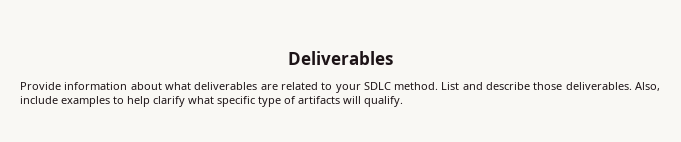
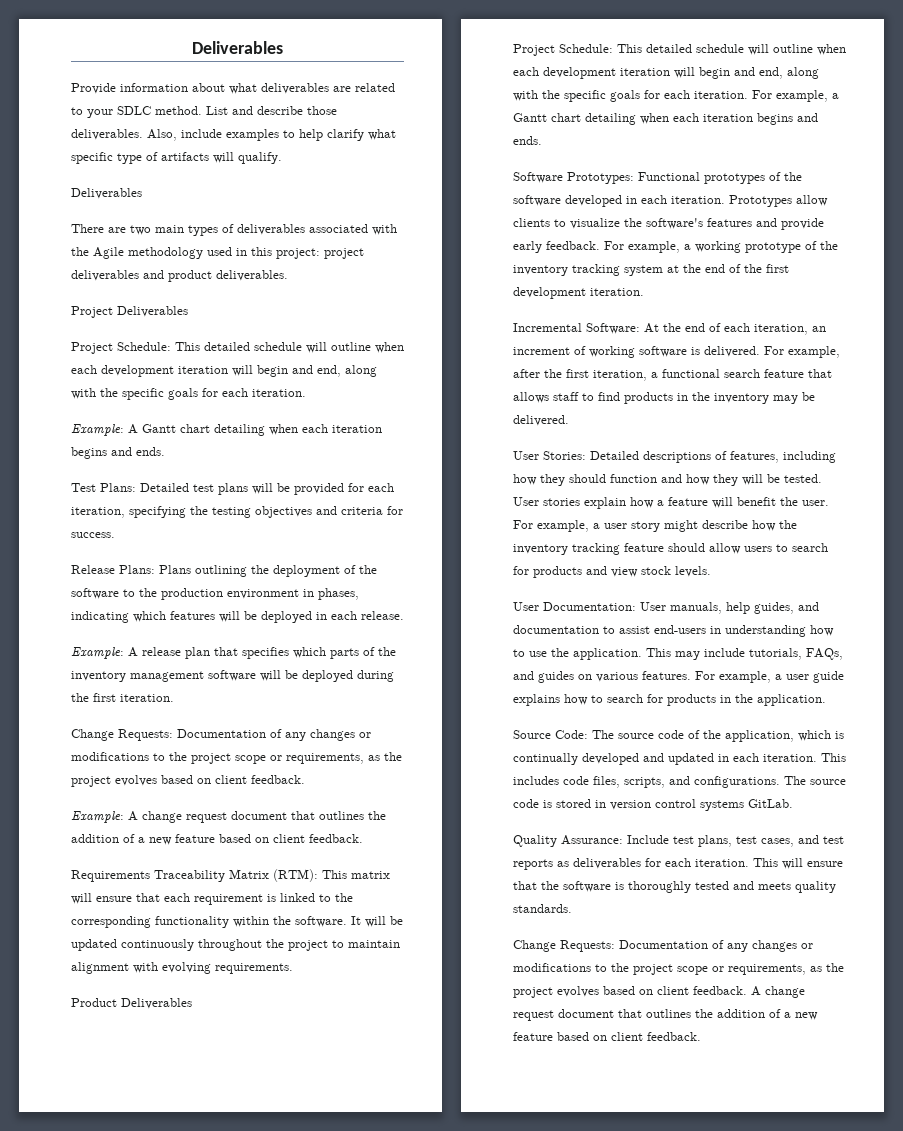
(403, 101) none -> [71,188,142,199] [71,224,397,236] [71,247,364,259] [71,270,288,282] [71,306,188,318] [71,342,404,354] [71,365,377,377] [71,388,306,400] [71,424,382,436] [71,447,165,459] [71,483,394,495] [71,506,403,518] [71,532,115,538] [71,565,377,577] [71,588,359,600] [71,611,404,623] [71,647,396,659] [71,670,394,682] [71,693,174,702] [71,729,371,741] [71,752,402,764] [71,775,305,787] [71,811,386,823] [71,834,363,845] [71,869,390,882] [71,893,353,905] [71,916,403,928] [71,939,400,951] [71,962,293,974] [71,998,192,1009] [513,44,846,56] [513,67,819,79] [513,90,839,102] [513,113,818,125] [513,136,542,145] [513,172,802,184] [513,195,828,207] [513,218,824,230] [513,241,838,253] [513,264,789,276] [513,287,644,299] [513,323,826,335] [513,346,840,358] [513,369,832,381] [513,392,815,404] [513,415,569,426] [513,451,836,463] [513,474,822,486] [513,497,829,509] [513,520,797,532] [513,543,828,555] [513,566,711,578] [513,602,819,614] [513,625,834,637] [513,648,843,660] [513,671,844,683] [513,694,826,706] [513,730,844,742] [513,753,846,765] [513,776,846,788] [513,799,793,811] [513,835,844,847] [513,858,843,870] [513,881,836,893] [513,904,572,913] [513,940,813,952] [513,963,844,975] [513,986,805,998] [513,1009,818,1021] [513,1032,701,1041] // Deliverables // There are two main types of deliverables associated with the Agile methodology used in this project: project deliverables and product deliverables. // Project Deliverables // Project Schedule: This detailed schedule will outline when each development iteration will begin and end, along with the specific goals for each iteration. // Example: A Gantt chart detailing when each iteration begins and ends. // Test Plans: Detailed test plans will be provided for each iteration, specifying the testing objectives and criteria for success. // Release Plans: Plans outlining the deployment of the software to the production environment in phases, indicating which features will be deployed in each release. // Example: A release plan that specifies which parts of the inventory management software will be deployed during the first iteration. // Change Requests: Documentation of any changes or modifications to the project scope or requirements, as the project evolves based on client feedback. // Example: A change request document that outlines the addition of a new feature based on client feedback. // Requirements Traceability Matrix (RTM): This matrix will ensure that each requirement is linked to the corresponding functionality within the software. It will be updated continuously throughout the project to maintain alignment with evolving requirements. // Product Deliverables // Project Schedule: This detailed schedule will outline when each development iteration will begin and end, along with the specific goals for each iteration. For example, a Gantt chart detailing when each iteration begins and ends. // Software Prototypes: Functional prototypes of the software developed in each iteration. Prototypes allow clients to visualize the software's features and provide early feedback. For example, a working prototype of the inventory tracking system at the end of the first development iteration. // Incremental Software: At the end of each iteration, an increment of working software is delivered. For example, after the first iteration, a functional search feature that allows staff to find products in the inventory may be delivered. // User Stories: Detailed descriptions of features, including how they should function and how they will be tested. User stories explain how a feature will benefit the user. For example, a user story might describe how the inventory tracking feature should allow users to search for products and view stock levels. // User Documentation: User manuals, help guides, and documentation to assist end-users in understanding how to use the application. This may include tutorials, FAQs, and guides on various features. For example, a user guide explains how to search for products in the application. // Source Code: The source code of the application, which is continually developed and updated in each iteration. This includes code files, scripts, and configurations. The source code is stored in version control systems GitLab. // Quality Assurance: Include test plans, test cases, and test reports as deliverables for each iteration. This will ensure that the software is thoroughly tested and meets quality standards. // Change Requests: Documentation of any changes or modifications to the project scope or requirements, as the project evolves based on client feedback. A change request document that outlines the addition of a new feature based on client feedback.

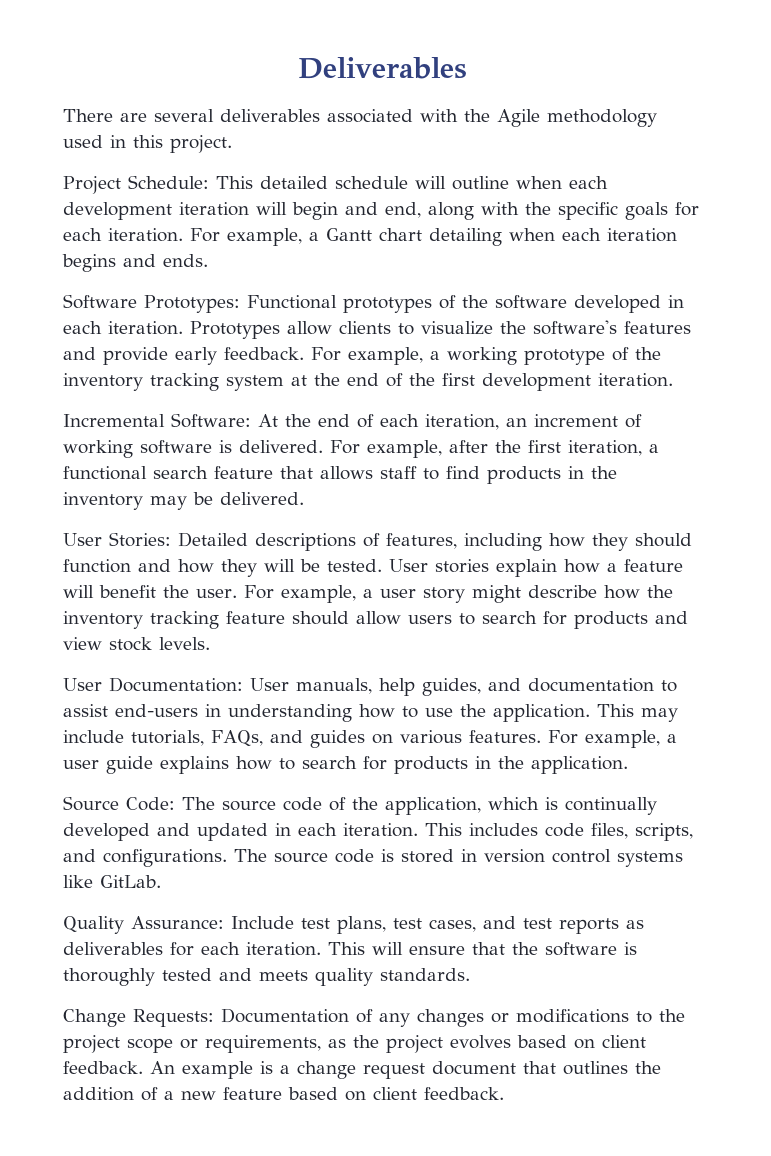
[192,41,283,54] [71,83,395,94] [71,106,337,118] [71,129,396,141] [71,152,282,164] [71,188,142,199] [71,224,234,236] Deliverables // Provide information about what deliverables are related to your SDLC method. List and describe those deliverables. Also, include examples to help clarify what specific type of artifacts will qualify. // Deliverables // There are two main types of -> [298,57,468,79] [63,109,214,122] Deliverables // There are several
[276,248,364,259] [71,270,288,282] [71,306,188,318] [71,342,404,354] [71,365,377,377] [71,388,306,400] [71,424,382,436] [71,447,165,459] [71,483,394,495] [71,506,403,518] [71,532,115,538] [71,565,377,577] [71,588,359,600] [71,611,404,623] [71,647,396,659] [71,670,394,682] [71,693,174,702] [71,729,371,741] [71,752,402,764] [71,775,305,787] [71,811,386,823] [71,834,363,845] [71,869,390,882] [71,893,353,905] [71,916,403,928] [71,939,400,951] [71,962,293,974] [71,998,192,1009] project: project deliverables and product deliverables. // Project Deliverables // Project Schedule: This detailed schedule will outline when each development iteration will begin and end, along with the specific goals for each iteration. // Example: A Gantt chart detailing when each iteration begins and ends. // Test Plans: Detailed test plans will be provided for each iteration, specifying the testing objectives and criteria for success. // Release Plans: Plans outlining the deployment of the software to the production environment in phases, indicating which features will be deployed in each release. // Example: A release plan that specifies which parts of the inventory management software will be deployed during the first iteration. // Change Requests: Documentation of any changes or modifications to the project scope or requirements, as the project evolves based on client feedback. // Example: A change request document that outlines the addition of a new feature based on client feedback. // Requirements Traceability Matrix (RTM): This matrix will ensure that each requirement is linked to the corresponding functionality within the software. It will be updated continuously throughout the project to maintain alignment with evolving requirements. // Product Deliverables -> [170,135,232,153] project.
(744, 805) none -> [63,875,93,888] like
[751,986,761,996] A -> [150,1061,290,1079] An example is a

